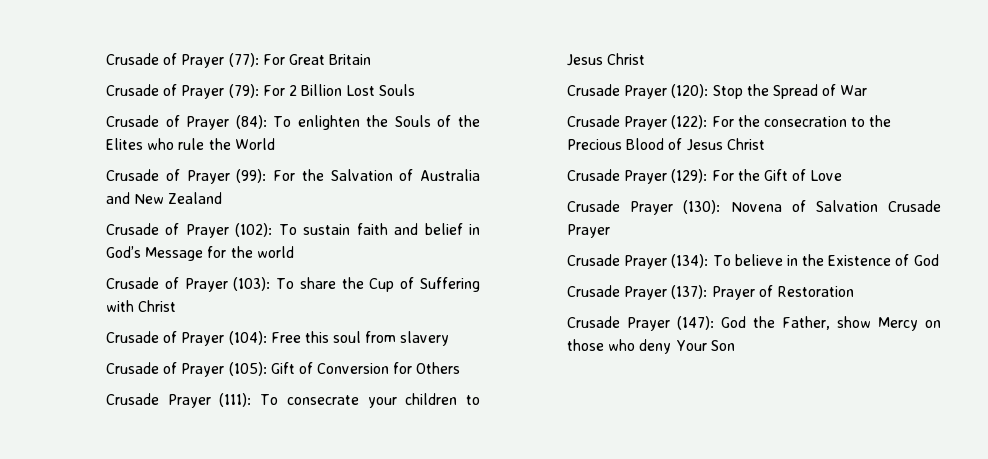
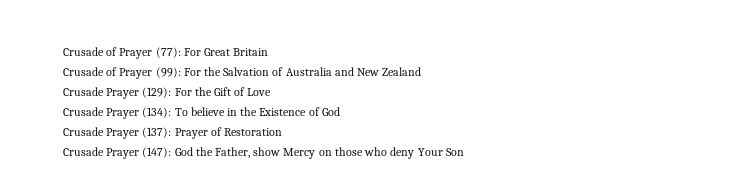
[106,84,416,99] [106,115,480,130] [106,138,275,150] // Crusade of Prayer (79): For 2 Billion Lost Souls // Crusade of Prayer (84): To enlighten the Souls of the Elites who rule the World -> (269, 52) none
[106,223,480,238] [106,246,294,261] [106,277,481,292] [106,300,177,312] [106,331,450,346] [106,362,461,377] [106,393,480,408] [567,53,646,66] [567,84,868,99] [567,115,892,130] [567,138,765,151] // Crusade of Prayer (102): To sustain faith and belief in God’s Message for the world // Crusade of Prayer (103): To share the Cup of Suffering with Christ // Crusade of Prayer (104): Free this soul from slavery // Crusade of Prayer (105): Gift of Conversion for Others // Crusade Prayer (111): To consecrate your children to Jesus Christ // Crusade Prayer (120): Stop the Spread of War // Crusade Prayer (122): For the consecration to the Precious Blood of Jesus Christ -> (422, 71) none
[567,200,941,215] [567,224,611,238] // Crusade Prayer (130): Novena of Salvation Crusade Prayer -> (272, 92) none

